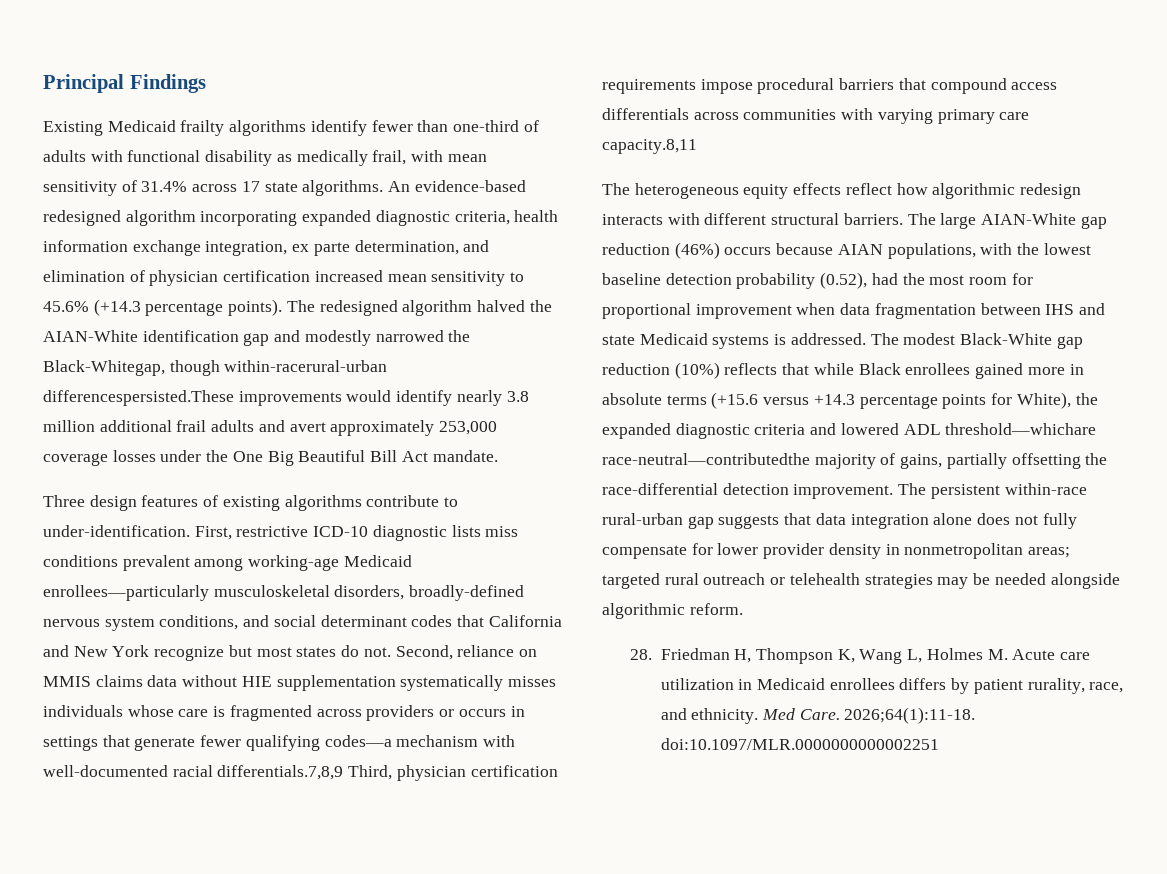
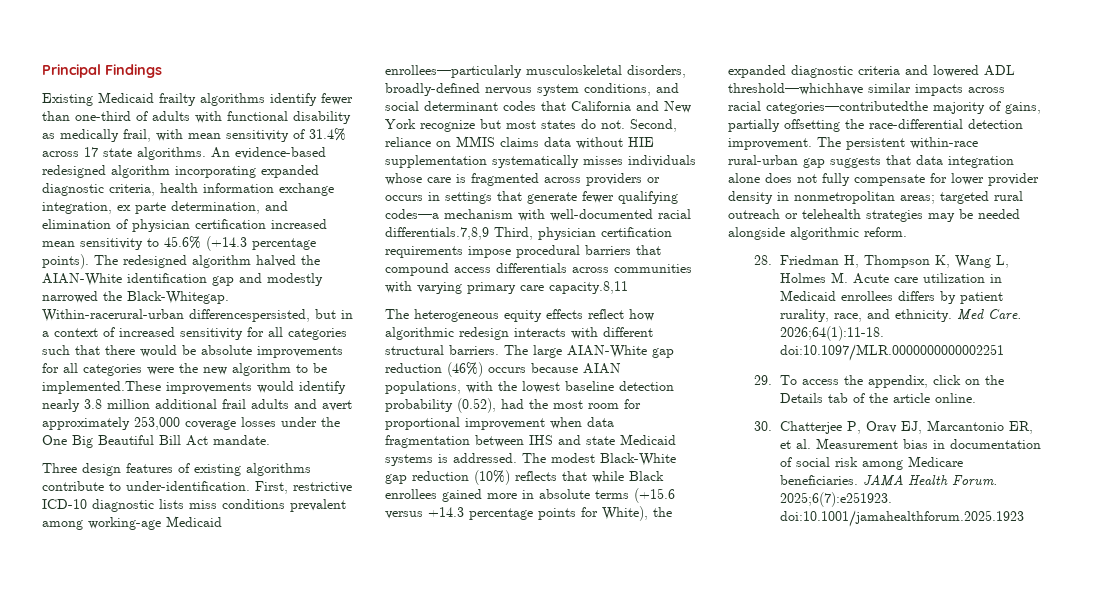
[43,360,388,376] [43,390,234,406] Black-Whitegap, though within-racerural-urban differencespersisted.These -> [127,291,229,304] [42,309,353,322] [42,327,347,340] [42,345,343,358] [42,363,327,376] [42,381,161,394] Black-Whitegap. Within-racerural-urban differencespersisted, but in a context of increased sensitivity for all categories such that there would be absolute improvements for all categories were the new algorithm to be implemented.These
[945,423,1097,435] [602,453,810,465] threshold—whichare race-neutral—contributedthe -> [728,83,1005,96] [728,101,928,114] threshold—whichhave similar impacts across racial categories—contributedthe
(939, 744) none -> [753,375,1004,388] [779,393,976,403] [753,420,1033,434] [779,438,1041,449] [779,456,963,470] [779,475,997,487] [779,492,892,507] [779,510,1024,527] // 29. To access the appendix, click on the Details tab of the article online. // 30. Chatterjee P, Orav EJ, Marcantonio ER, et al. Measurement bias in documentation of social risk among Medicare beneficiaries. JAMA Health Forum. 2025;6(7):e251923. doi:10.1001/jamahealthforum.2025.1923

